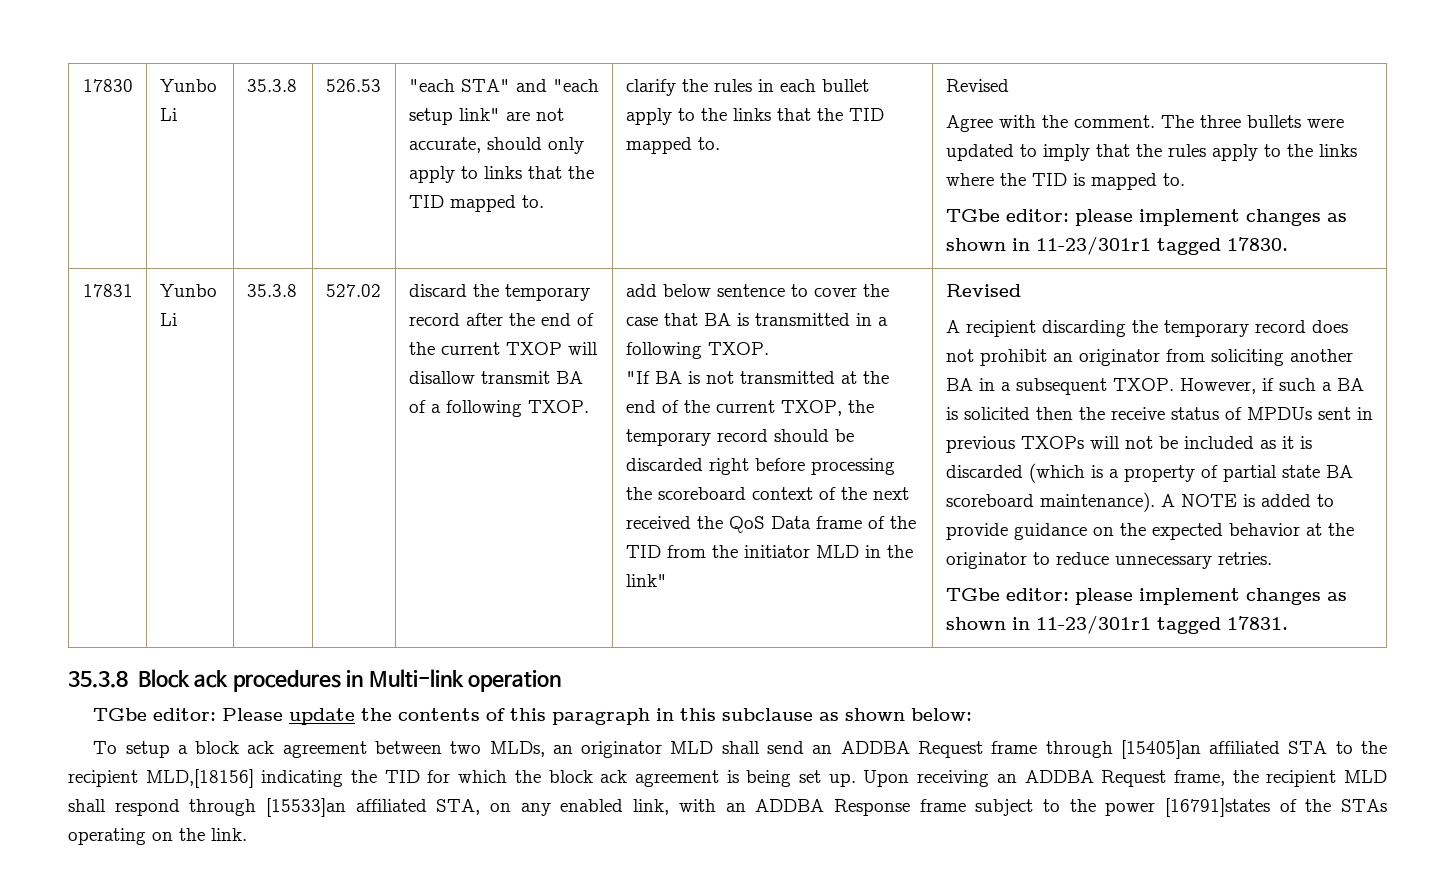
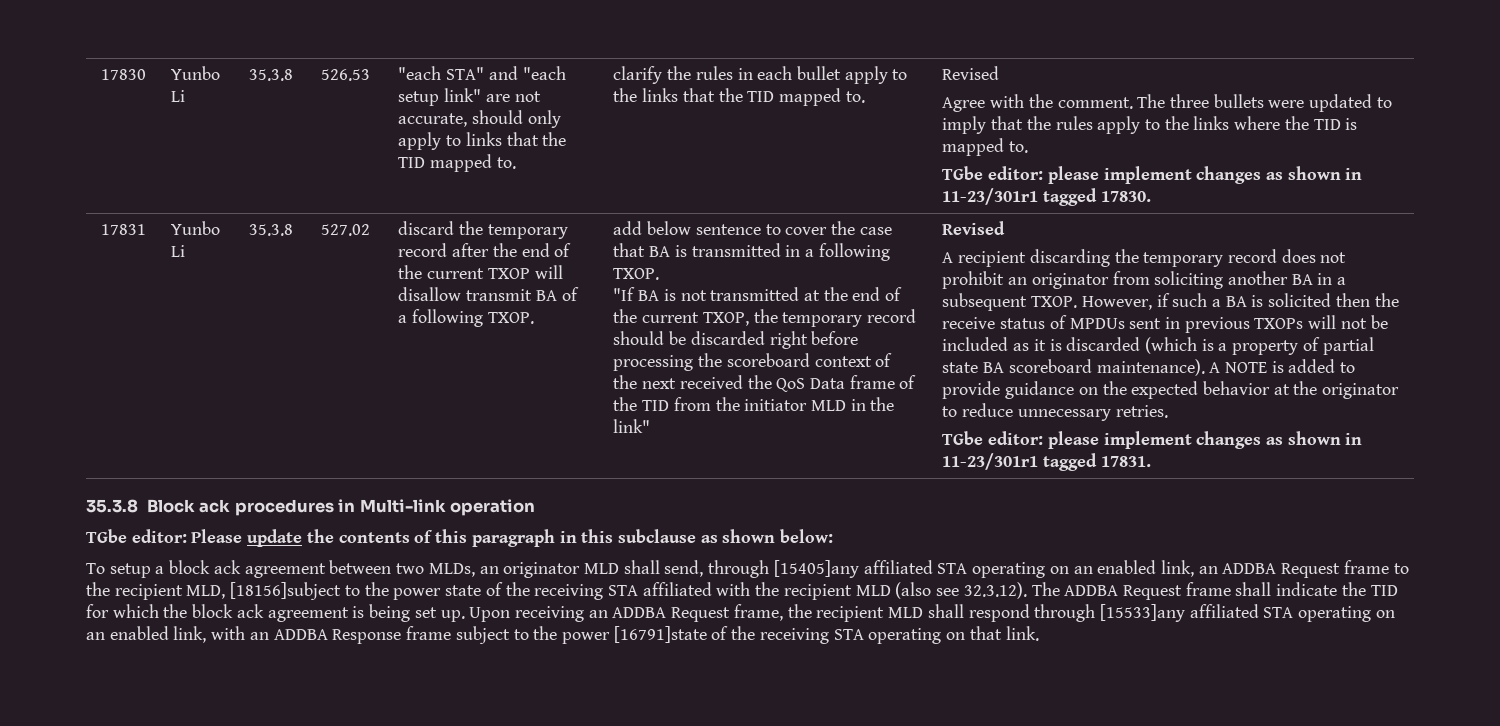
[767,740,1387,759] [68,769,344,788] send an ADDBA Request frame through [15405]an affiliated STA to the recipient MLD,[18156] indicating -> [664,560,1409,578] [86,582,1338,600] send, through [15405]any affiliated STA operating on an enabled link, an ADDBA Request frame to the recipient MLD, [18156]subject to the power state of the receiving STA affiliated with the recipient MLD (also see 32.3.12). The ADDBA Request frame shall indicate
[266,798,551,817] [15533]an affiliated STA, on any -> [1099,604,1395,622] [86,632,105,640] [15533]any affiliated STA operating on an
[1164,798,1387,817] [68,828,205,845] [16791]states of the STAs operating on the -> [613,626,1002,644] [16791]state of the receiving STA operating on that

